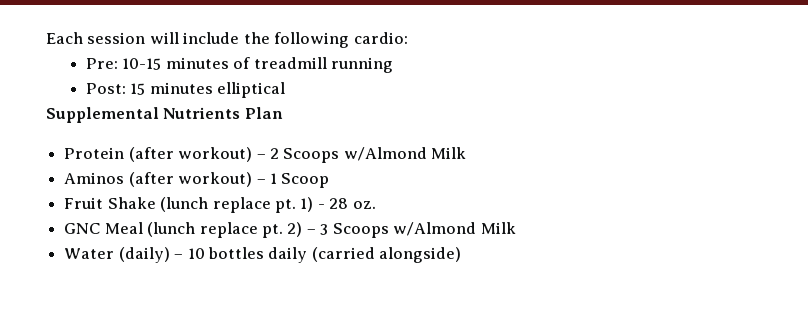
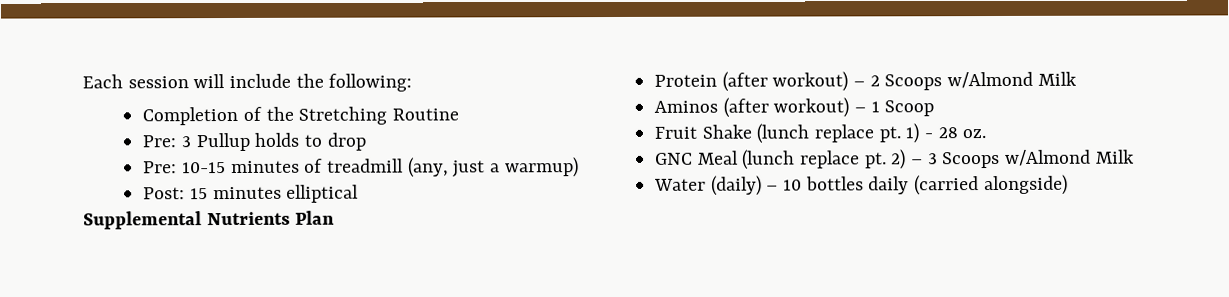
[274,32,408,48] following cardio: -> [328,73,413,92] [142,106,459,126] [142,132,367,152] following: // Completion of the Stretching Routine // Pre: 3 Pullup holds to drop
[331,57,394,73] running -> [407,157,579,178] (any, just a warmup)

